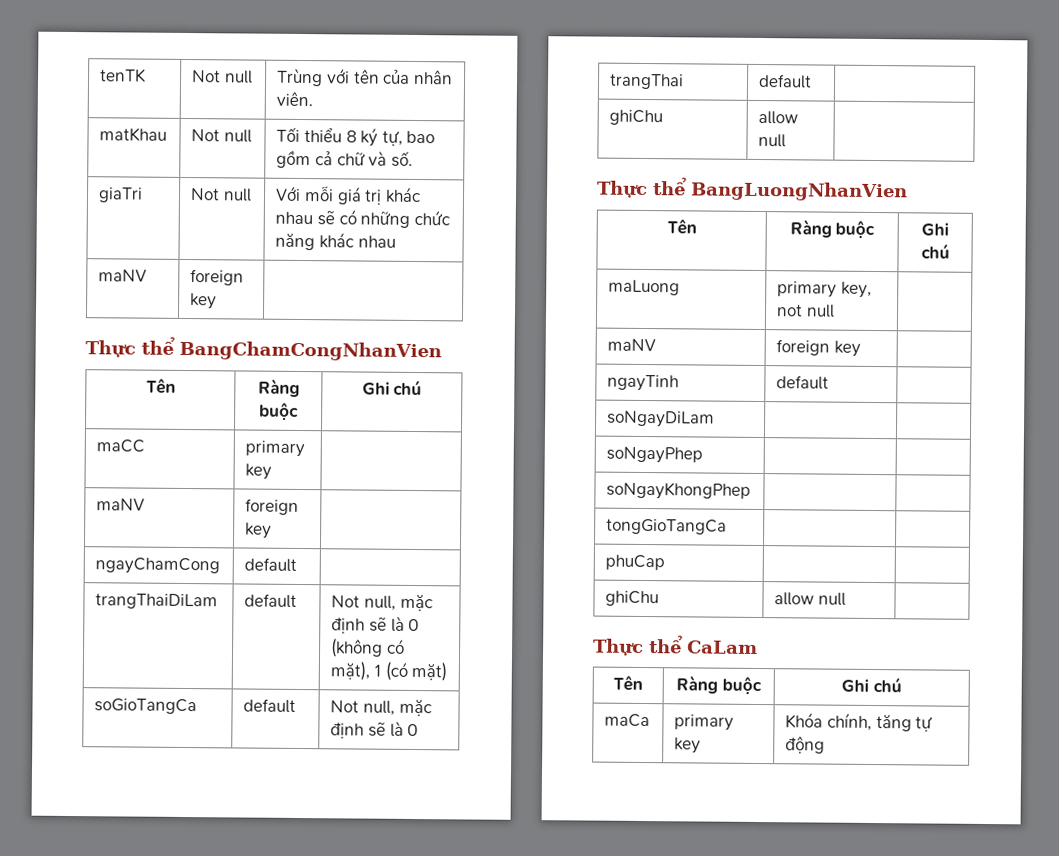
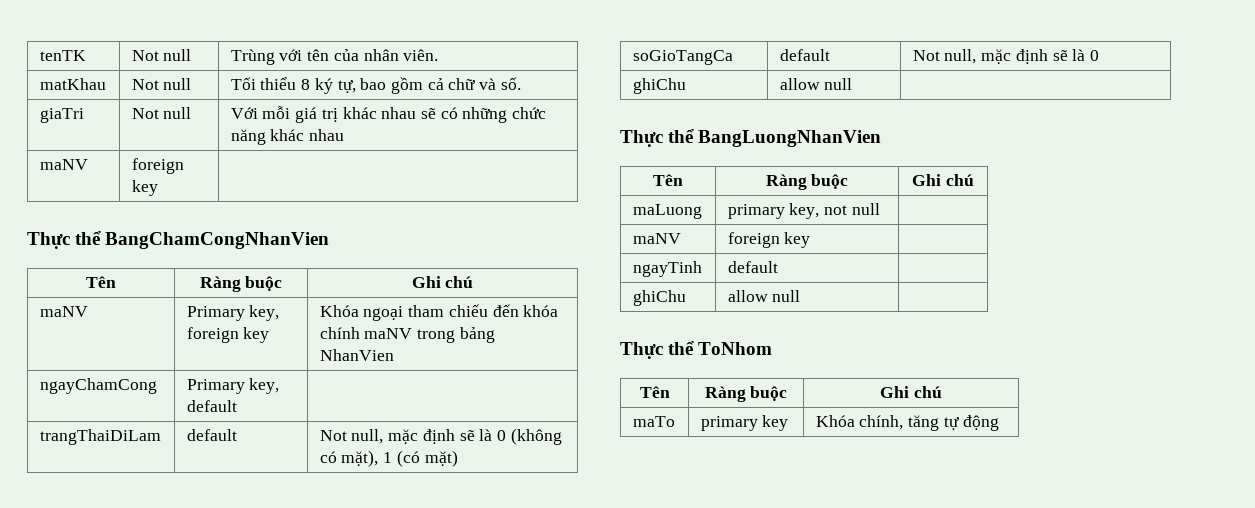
[96,439,146,453] [245,440,306,458] [245,463,273,480] [96,498,146,511] [245,498,300,515] [245,522,273,539] // maCC | primary key | // maNV | foreign key | -> [39,306,88,317] [186,305,280,321] [186,327,270,343] [319,304,559,321] [319,327,495,343] [319,349,394,361] // maNV | Primary key, foreign key | Khóa ngoại tham chiếu đến khóa chính maNV trong bảng NhanVien
(221, 566) none -> [186,378,280,394] Primary key,
[609,73,685,90] [758,73,813,89] // trangThai | default | -> (1100, 55) none
[607,410,716,428] [606,446,704,464] [606,481,752,500] [606,518,728,535] [605,554,666,571] [605,590,660,607] [774,592,847,606] [593,635,758,656] [613,675,643,691] [676,675,762,696] [841,677,902,693] [604,713,651,728] // soNgayDiLam | | // soNgayPhep | | // soNgayKhongPhep | | // tongGioTangCa | | // phuCap | | // ghiChu | allow null | // Thực thể CaLam // Tên | Ràng buộc | Ghi chú // maCa -> [632,290,686,306] [727,290,801,302] [620,341,773,359] [639,386,670,398] [704,386,788,402] [880,386,942,398] [632,416,675,427] // ghiChu | allow null | // Thực thể ToNhom // Tên | Ràng buộc | Ghi chú // maTo

